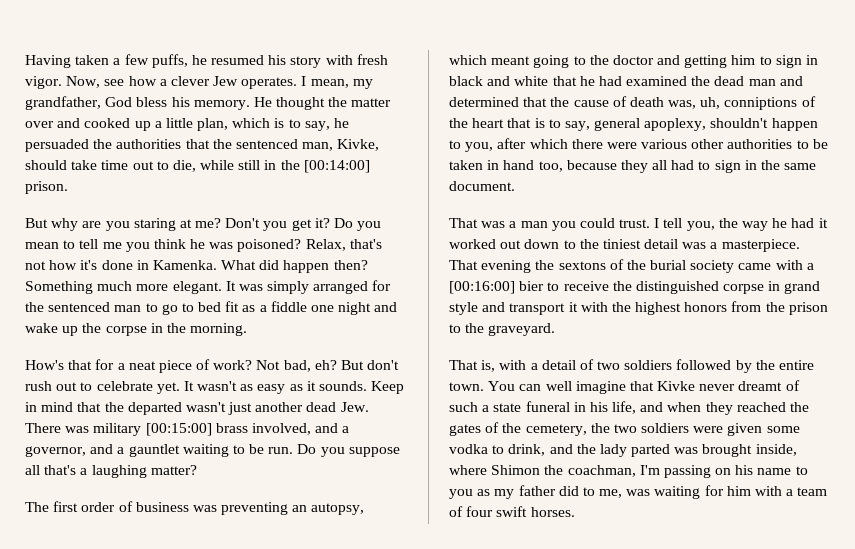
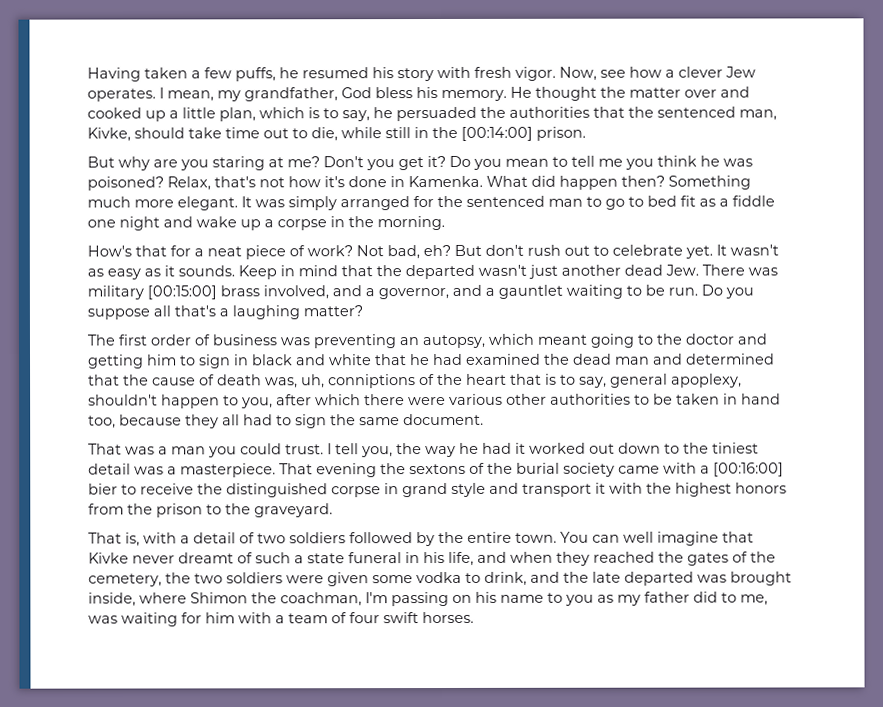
[82,323,102,333] the -> [264,219,274,228] a
[744,160,757,170] in -> (327, 421) none
[599,444,671,457] lady parted -> [592,571,694,586] late departed

